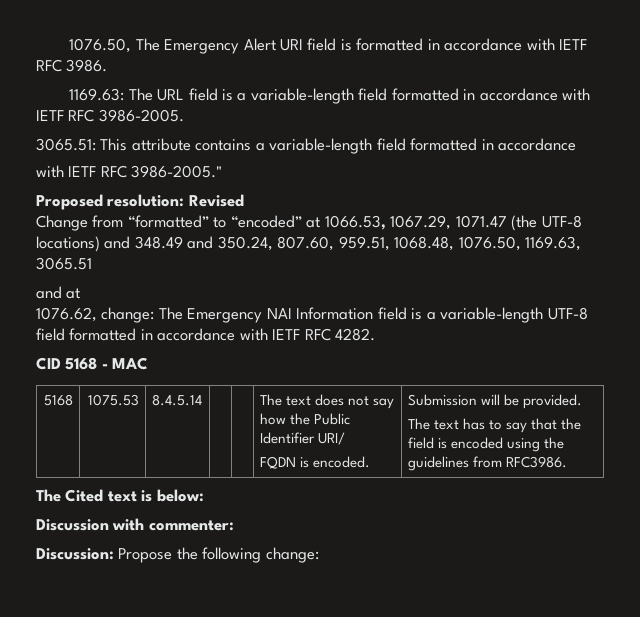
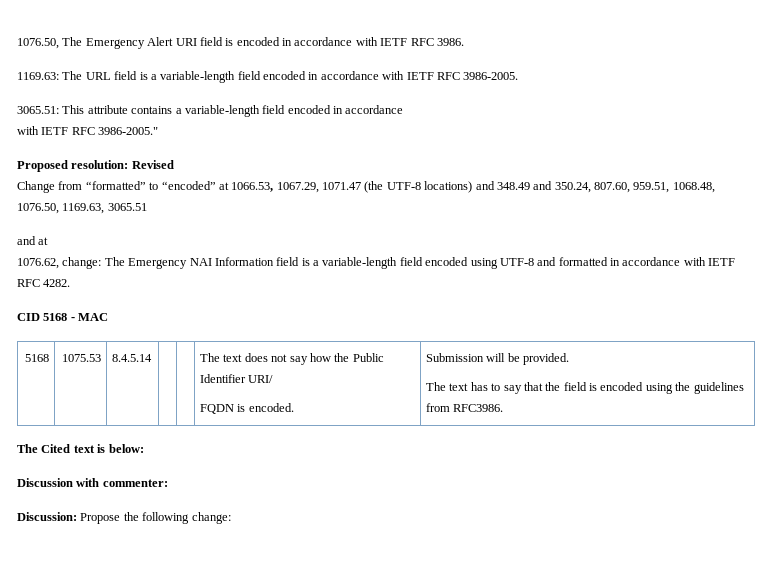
[356,38,424,51] formatted -> [236,37,280,46] encoded
[391,88,459,101] formatted -> [263,71,306,80] encoded
[410,138,478,151] formatted -> [287,105,331,114] encoded
[547,307,588,320] [36,328,65,341] UTF-8 field -> [399,257,557,269] field encoded using UTF-8 and

